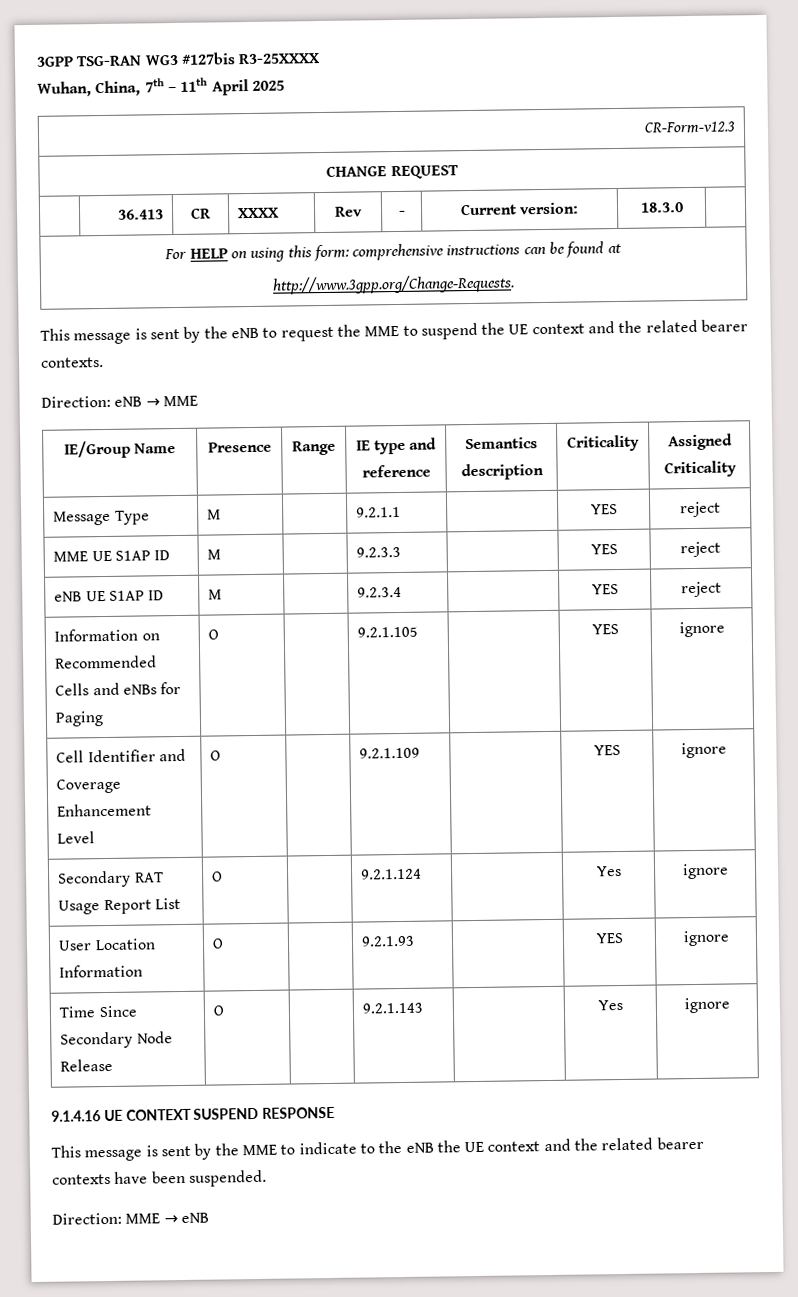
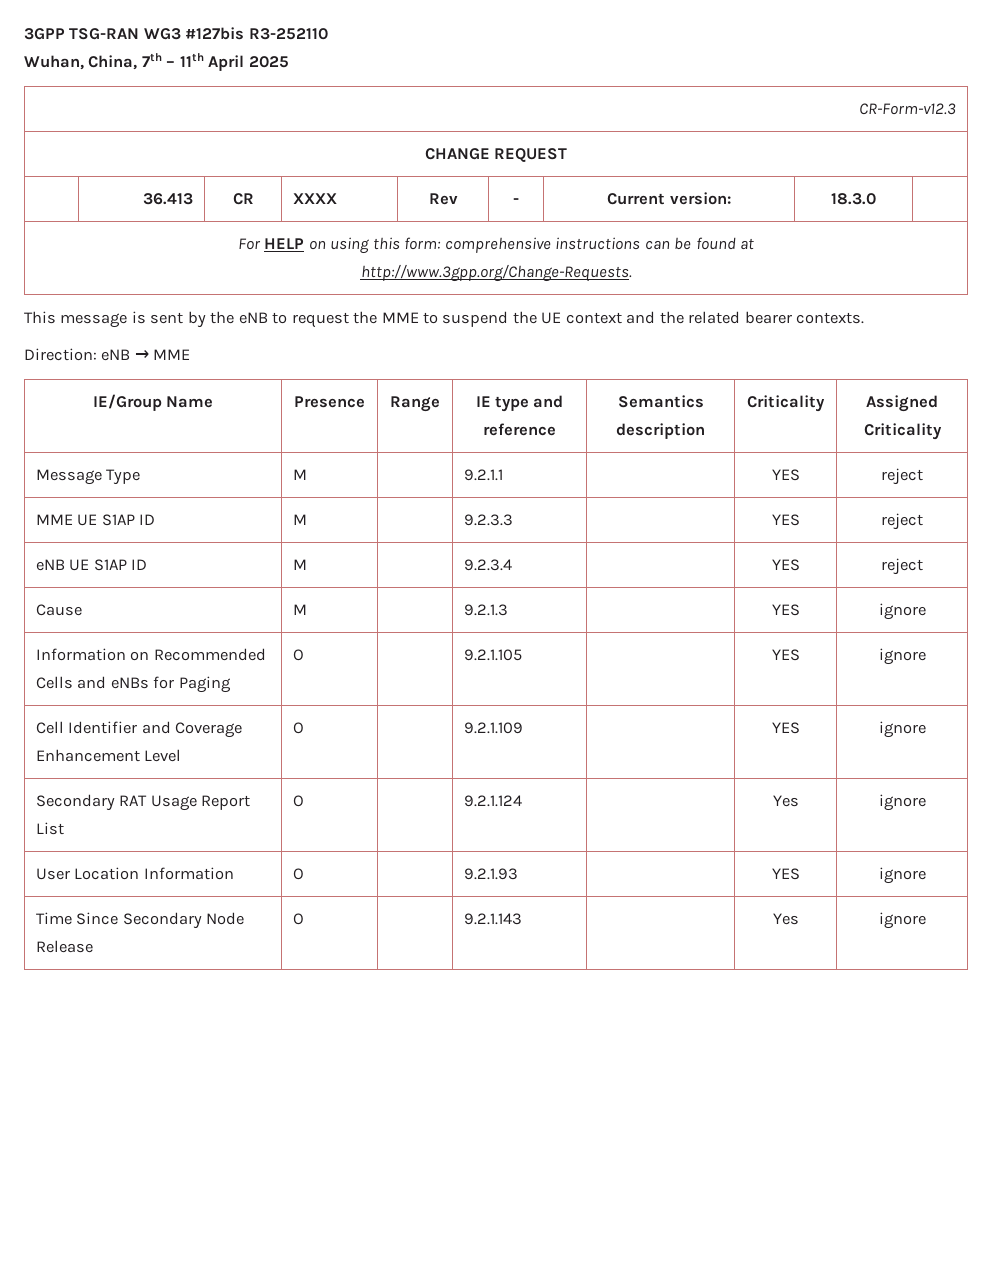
[238,53,321,65] R3-25XXXX -> [248,28,328,40] R3-252110
(722, 589) none -> [36,604,83,616] [293,604,308,615] [464,604,509,616] [771,604,800,616] [878,603,926,620] // Cause | M | | 9.2.1.3 | | YES | ignore
[51,1106,336,1122] [51,1136,704,1162] [52,1169,267,1187] [52,1212,209,1225] // 9.1.4.16 UE CONTEXT SUSPEND RESPONSE // This message is sent by the MME to indicate to the eNB the UE context and the related bearer contexts have been suspended. // Direction: MME → eNB -> (926, 920) none

